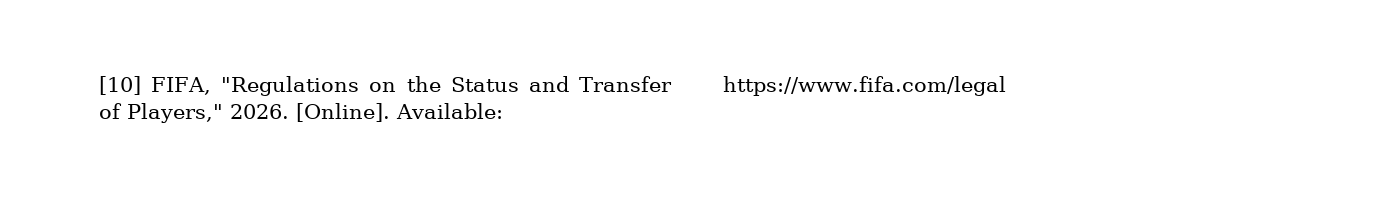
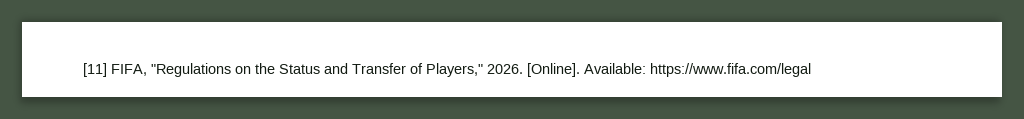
[99,76,141,95] [10] -> [83,63,107,77] [11]

